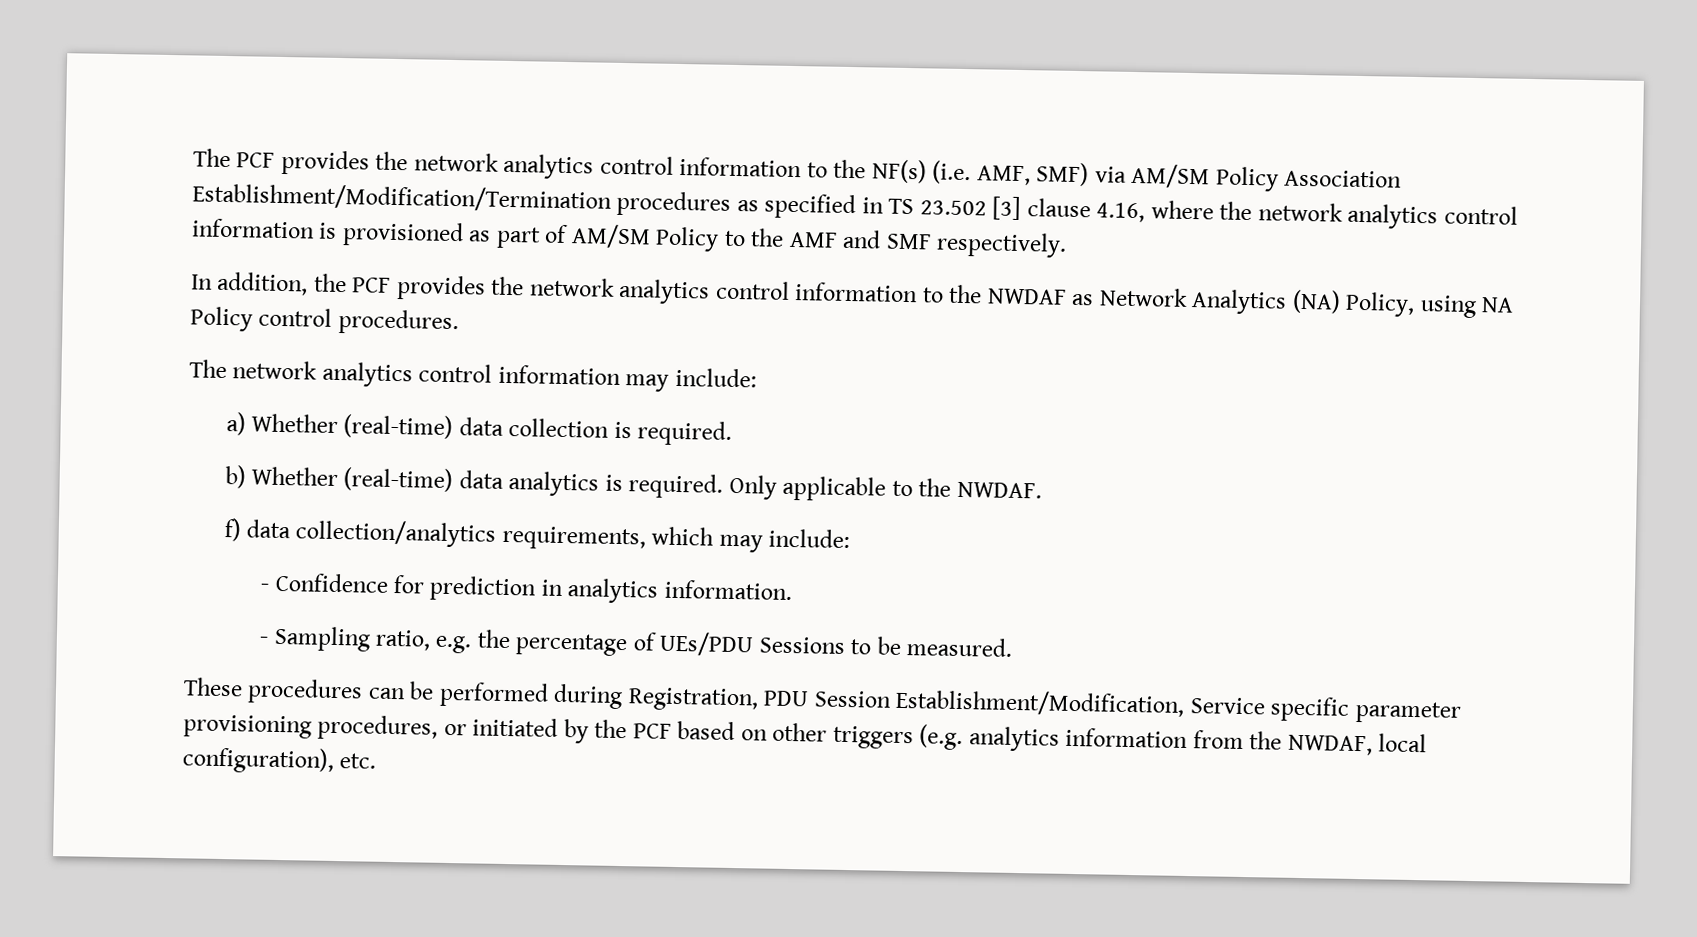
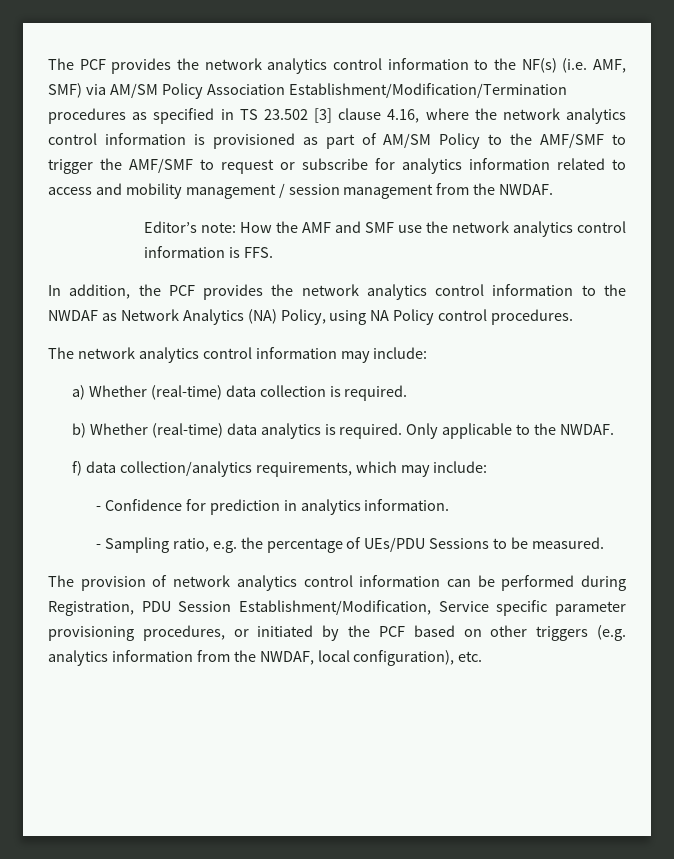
[788,229,1068,258] AMF and SMF respectively. -> [540,133,627,148] [48,158,626,174] [48,183,554,199] [143,221,626,237] [143,246,273,258] AMF/SMF to trigger the AMF/SMF to request or subscribe for analytics information related to access and mobility management / session management from the NWDAF. // Editor’s note: How the AMF and SMF use the network analytics control information is FFS.
[183,677,364,705] These procedures -> [48,575,441,591] The provision of network analytics control information

